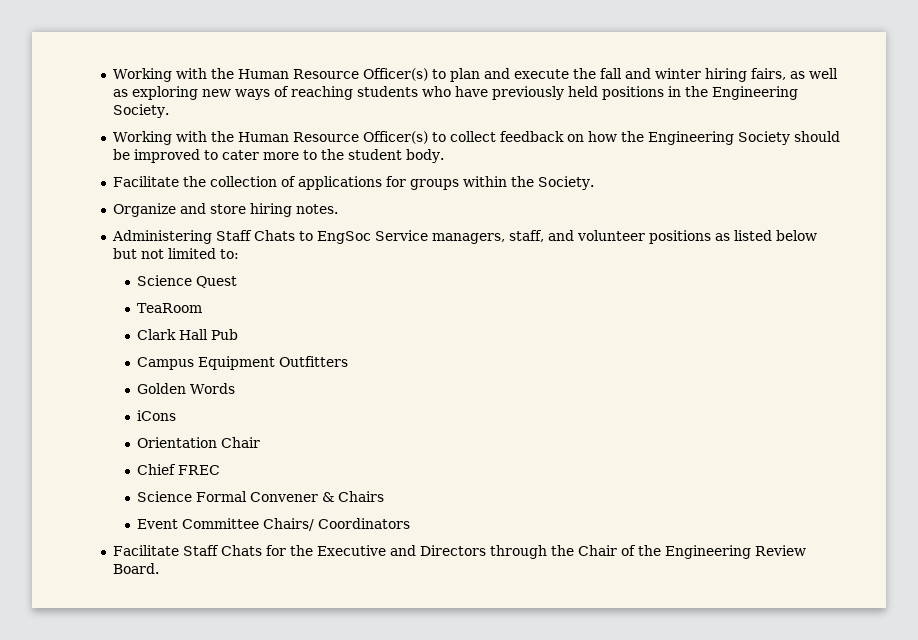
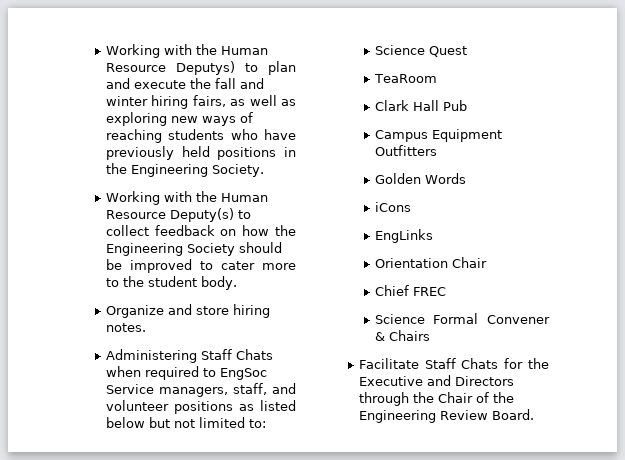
[112,68,428,82] Working with the Human Resource Officer(s) -> [105,44,268,58] [105,61,235,75] Working with the Human Resource Deputys)
[362,131,428,144] Officer(s) -> [169,208,234,222] Deputy(s)
[112,176,594,190] // Facilitate the collection of applications for groups within the Society. -> (237, 283) none
(295, 235) none -> [105,366,199,380] when required
(176, 415) none -> [374,229,433,243] // EngLinks
[136,518,410,531] // Event Committee Chairs/ Coordinators -> (430, 335) none

